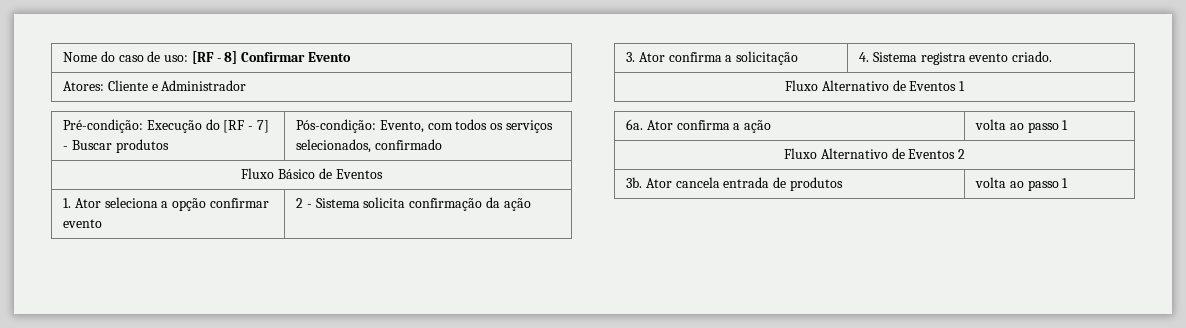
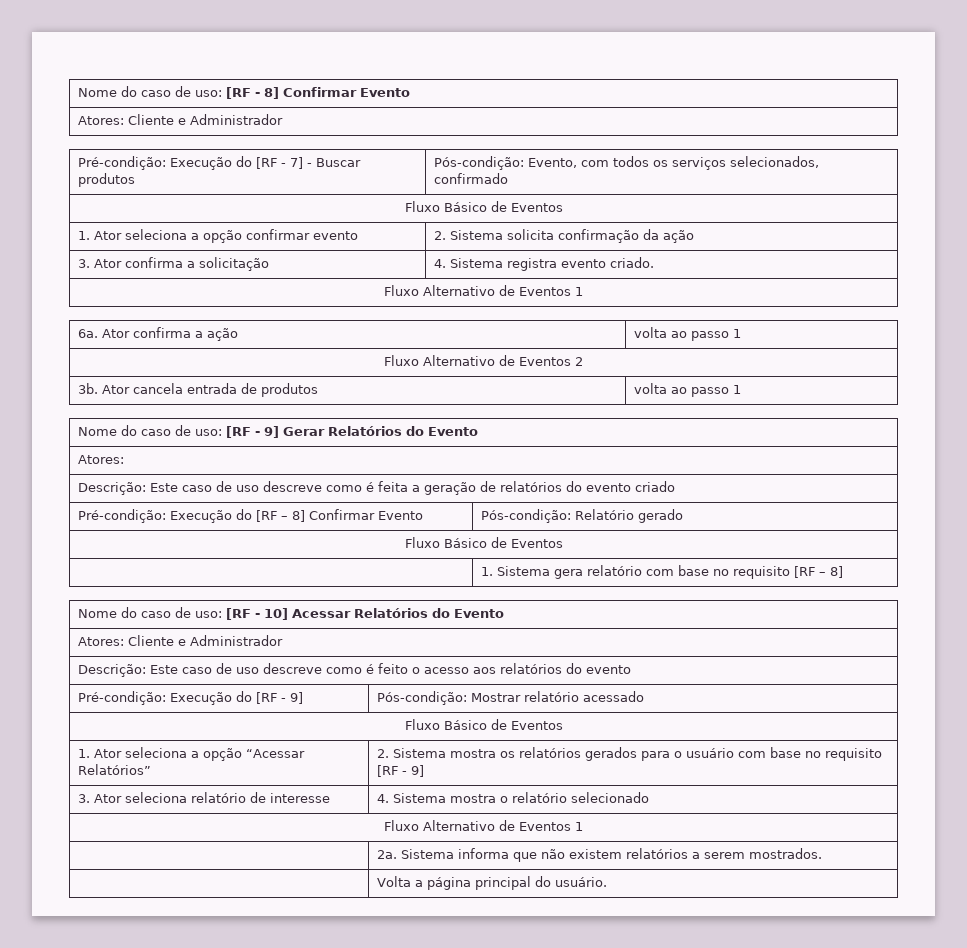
[295,198,312,208] 2 - -> [434,231,447,240] 2.
(1069, 183) none -> [78,425,479,438] [78,455,125,464] [78,481,676,495] [78,509,424,523] [481,509,684,523] [404,537,563,548] [481,565,844,579] [78,607,505,620] [78,635,284,646] [78,663,632,677] [78,691,304,705] [377,691,645,705] [404,719,563,730] [78,747,306,761] [78,764,152,775] [377,747,883,761] [377,765,425,777] [78,792,331,803] [377,792,650,803] [384,820,583,831] [377,848,823,862] [377,876,608,890] // Nome do caso de uso: [RF - 9] Gerar Relatórios do Evento // Atores: // Descrição: Este caso de uso descreve como é feita a geração de relatórios do evento criado // Pré-condição: Execução do [RF – 8] Confirmar Evento | Pós-condição: Relatório gerado // Fluxo Básico de Eventos // | 1. Sistema gera relatório com base no requisito [RF – 8] // Nome do caso de uso: [RF - 10] Acessar Relatórios do Evento // Atores: Cliente e Administrador // Descrição: Este caso de uso descreve como é feito o acesso aos relatórios do evento // Pré-condição: Execução do [RF - 9] | Pós-condição: Mostrar relatório acessado // Fluxo Básico de Eventos // 1. Ator seleciona a opção “Acessar Relatórios” | 2. Sistema mostra os relatórios gerados para o usuário com base no requisito [RF - 9] // 3. Ator seleciona relatório de interesse | 4. Sistema mostra o relatório selecionado // Fluxo Alternativo de Eventos 1 // | 2a. Sistema informa que não existem relatórios a serem mostrados. // | Volta a página principal do usuário.

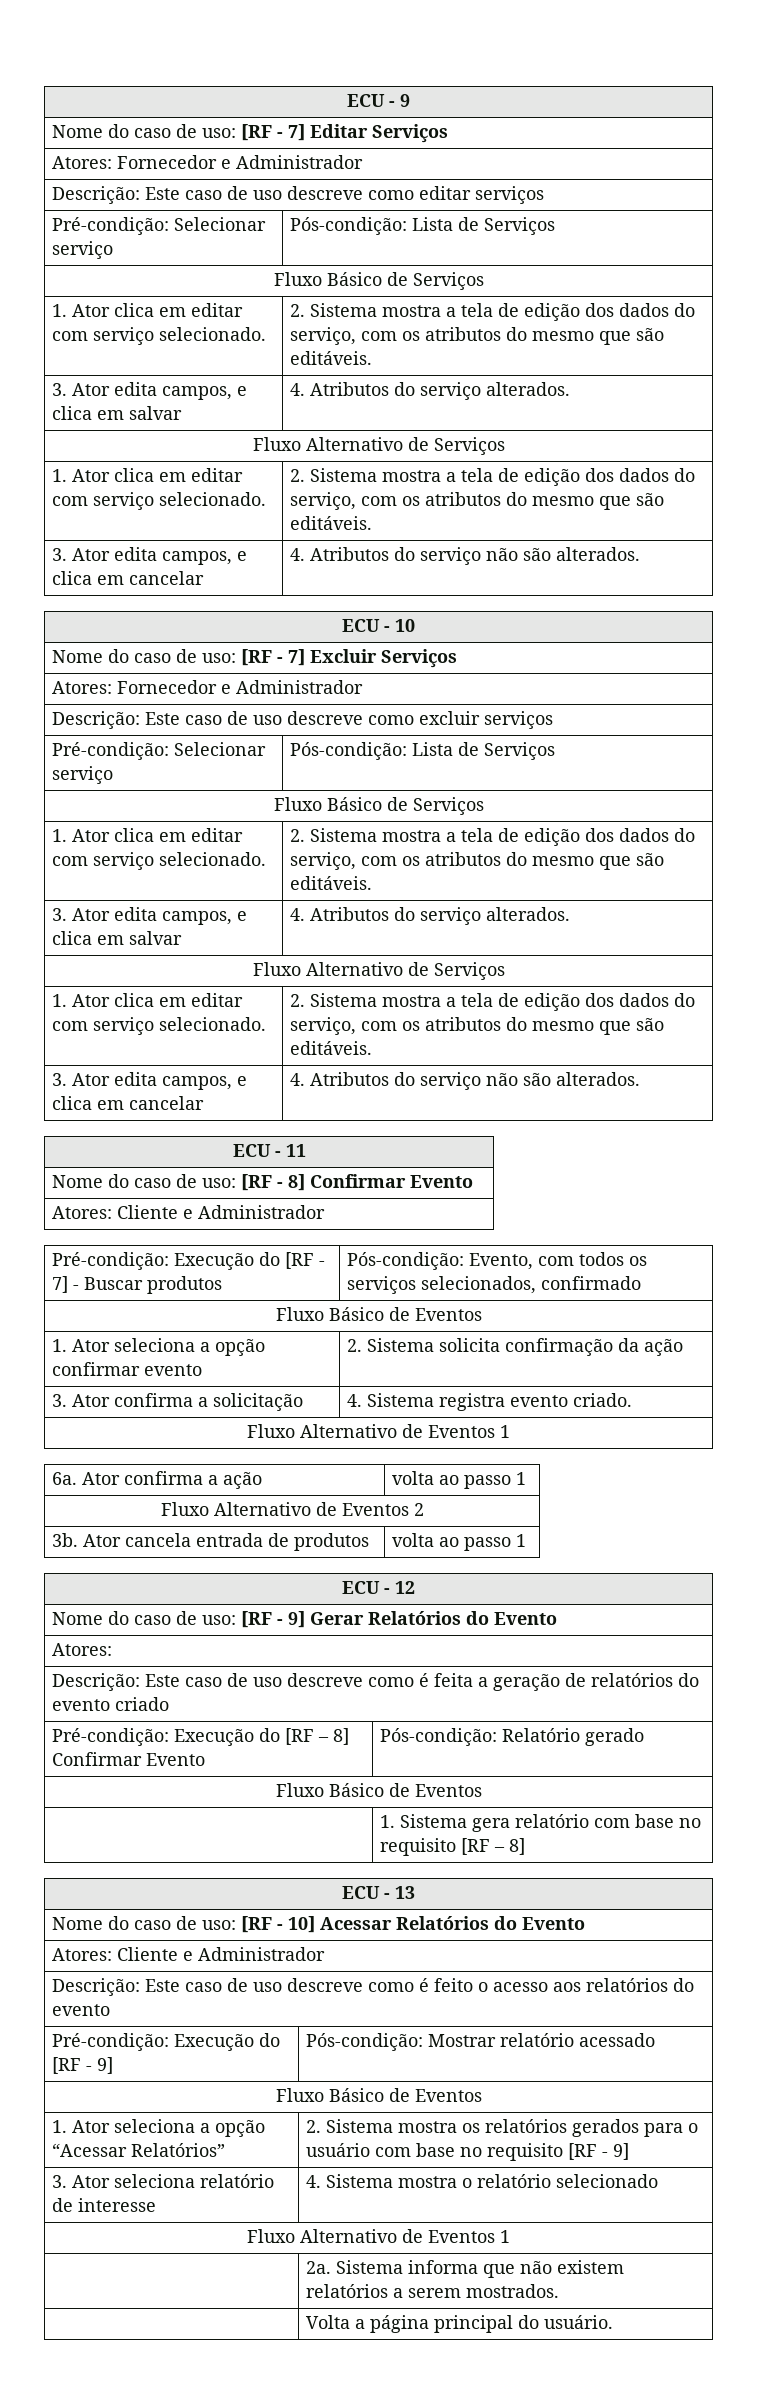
(78, 92) none -> [347,94,410,107] [52,124,449,143] [52,155,364,169] [52,186,545,204] [52,217,267,235] [52,241,114,259] [290,217,556,235] [273,272,484,290] [52,303,244,317] [52,327,267,345] [290,303,696,321] [290,327,665,345] [290,351,373,365] [52,382,248,400] [52,406,183,420] [290,382,571,400] [252,437,505,455] [52,468,244,482] [52,492,267,510] [290,468,696,486] [290,492,665,510] [290,516,373,530] [52,547,248,565] [52,571,205,585] [290,547,641,565] [342,619,415,632] [52,649,458,668] [52,680,364,694] [52,711,554,729] [52,742,267,760] [52,766,114,784] [290,742,556,760] [273,797,484,815] [52,828,244,842] [52,852,267,870] [290,828,696,846] [290,852,665,870] [290,876,373,890] [52,907,248,925] [52,931,183,945] [290,907,571,925] [252,962,505,980] [52,993,244,1007] [52,1017,267,1035] [290,993,696,1011] [290,1017,665,1035] [290,1041,373,1055] [52,1072,248,1090] [52,1096,205,1110] [290,1072,641,1090] [232,1144,306,1157] ECU - 9 // Nome do caso de uso: [RF - 7] Editar Serviços // Atores: Fornecedor e Administrador // Descrição: Este caso de uso descreve como editar serviços // Pré-condição: Selecionar serviço | Pós-condição: Lista de Serviços // Fluxo Básico de Serviços // 1. Ator clica em editar com serviço selecionado. | 2. Sistema mostra a tela de edição dos dados do serviço, com os atributos do mesmo que são editáveis. // 3. Ator edita campos, e clica em salvar | 4. Atributos do serviço alterados. // Fluxo Alternativo de Serviços // 1. Ator clica em editar com serviço selecionado. | 2. Sistema mostra a tela de edição dos dados do serviço, com os atributos do mesmo que são editáveis. // 3. Ator edita campos, e clica em cancelar | 4. Atributos do serviço não são alterados. // ECU - 10 // Nome do caso de uso: [RF - 7] Excluir Serviços // Atores: Fornecedor e Administrador // Descrição: Este caso de uso descreve como excluir serviços // Pré-condição: Selecionar serviço | Pós-condição: Lista de Serviços // Fluxo Básico de Serviços // 1. Ator clica em editar com serviço selecionado. | 2. Sistema mostra a tela de edição dos dados do serviço, com os atributos do mesmo que são editáveis. // 3. Ator edita campos, e clica em salvar | 4. Atributos do serviço alterados. // Fluxo Alternativo de Serviços // 1. Ator clica em editar com serviço selecionado. | 2. Sistema mostra a tela de edição dos dados do serviço, com os atributos do mesmo que são editáveis. // 3. Ator edita campos, e clica em cancelar | 4. Atributos do serviço não são alterados. // ECU - 11 //
(742, 389) none -> [342,1581,415,1594] // ECU - 12
(844, 572) none -> [342,1886,415,1899] // ECU - 13

